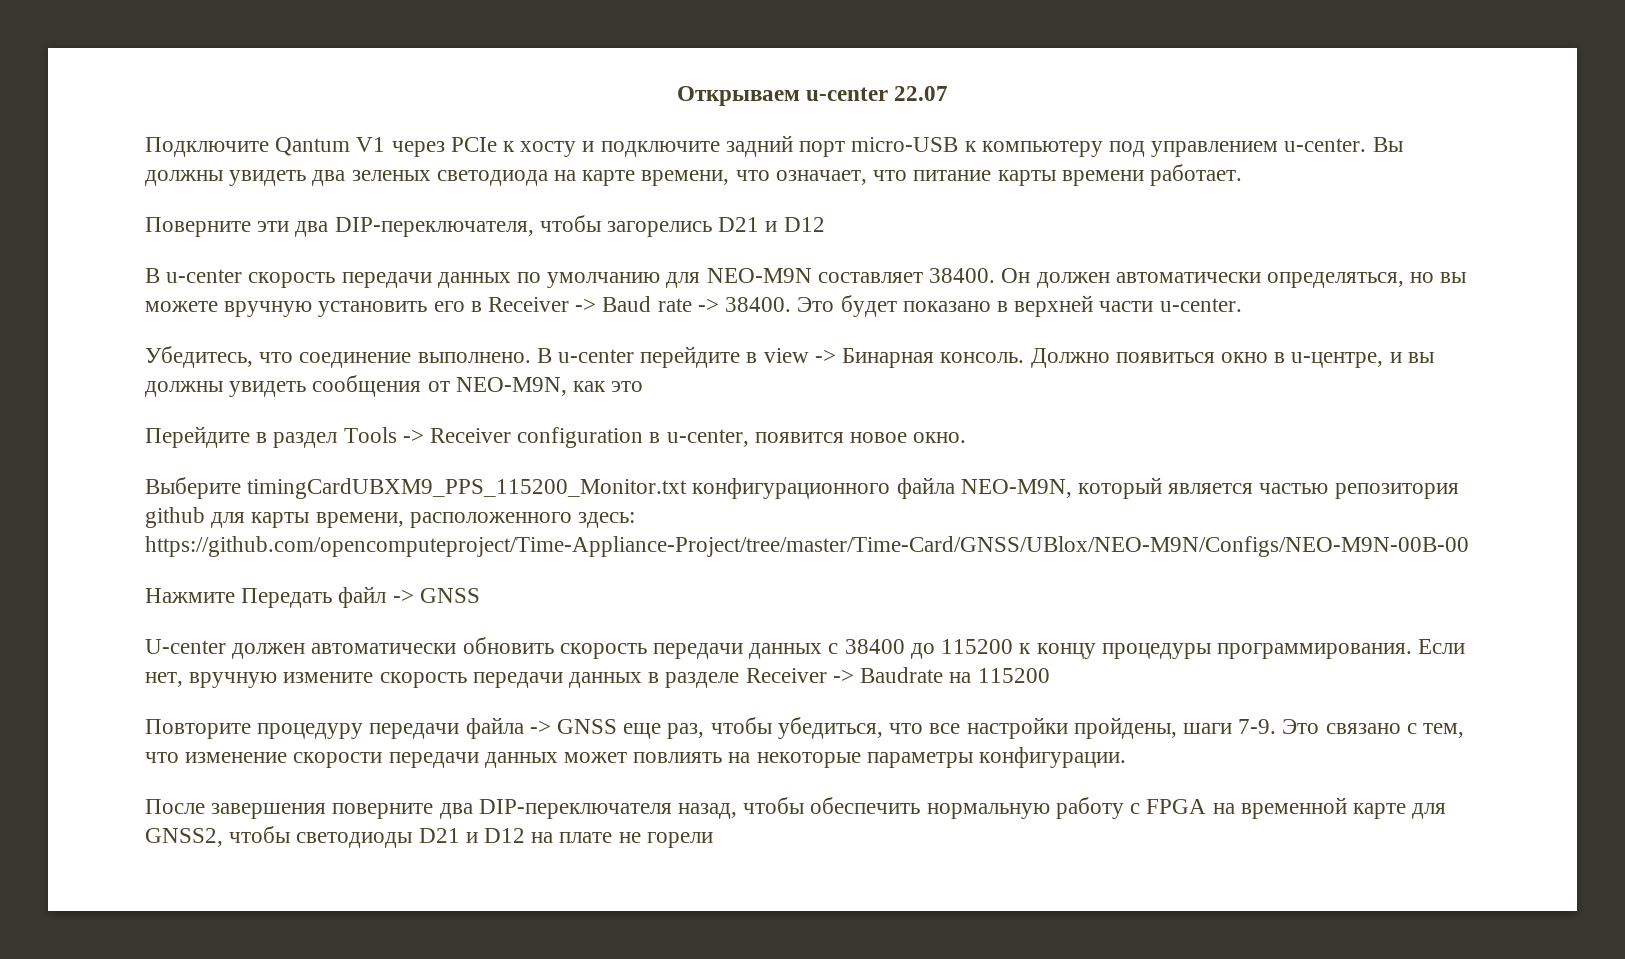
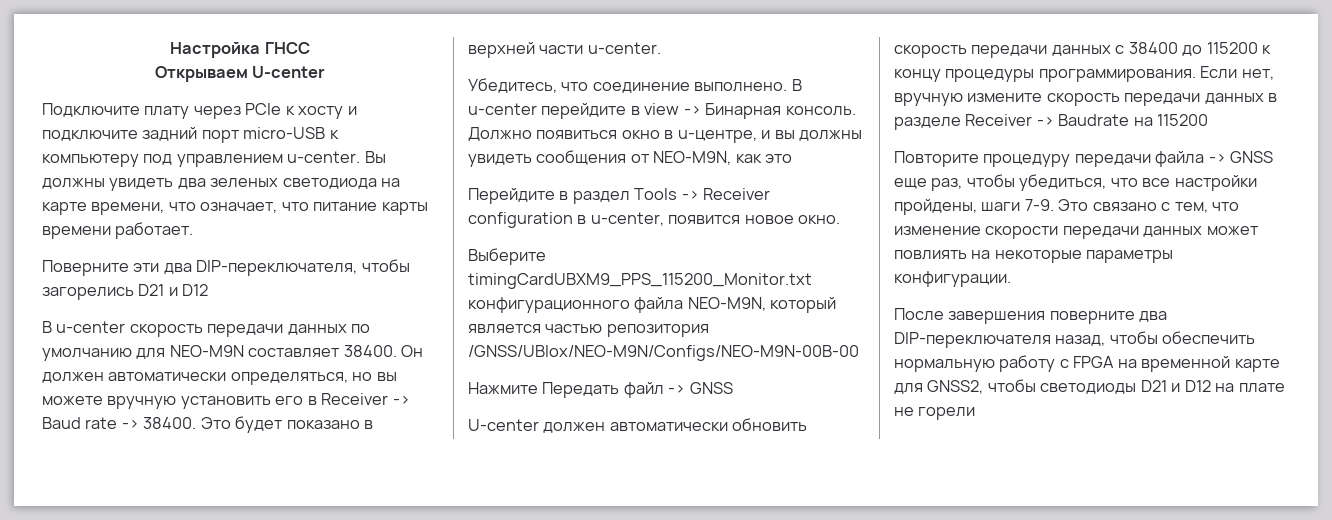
[676,86,949,106] Открываем u-center 22.07 -> [170,42,310,58] [154,66,326,82] Настройка ГНСС // Открываем U-center
[275,137,386,156] Qantum V1 -> [144,106,190,119] плату
[145,507,636,528] [145,536,1469,557] github для карты времени, расположенного здесь: https://github.com/opencomputeproject/Time-Appliance-Project/tree/master/Time-Card/GNSS/UBlox/NEO-M9N/Configs/NEO-M9N-00B-00 -> [468,345,859,361] /GNSS/UBlox/NEO-M9N/Configs/NEO-M9N-00B-00

